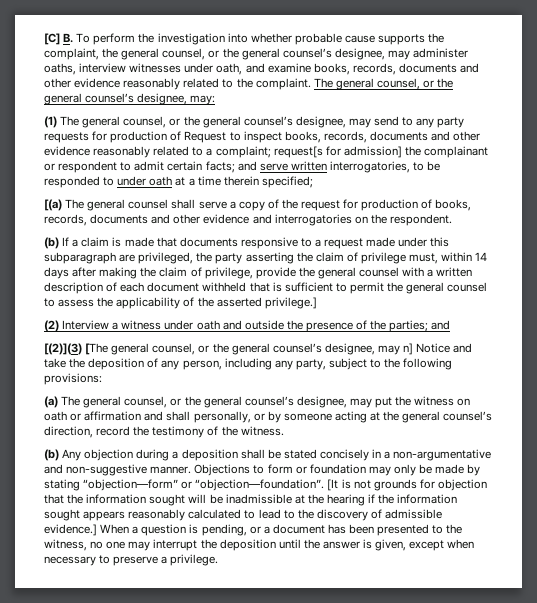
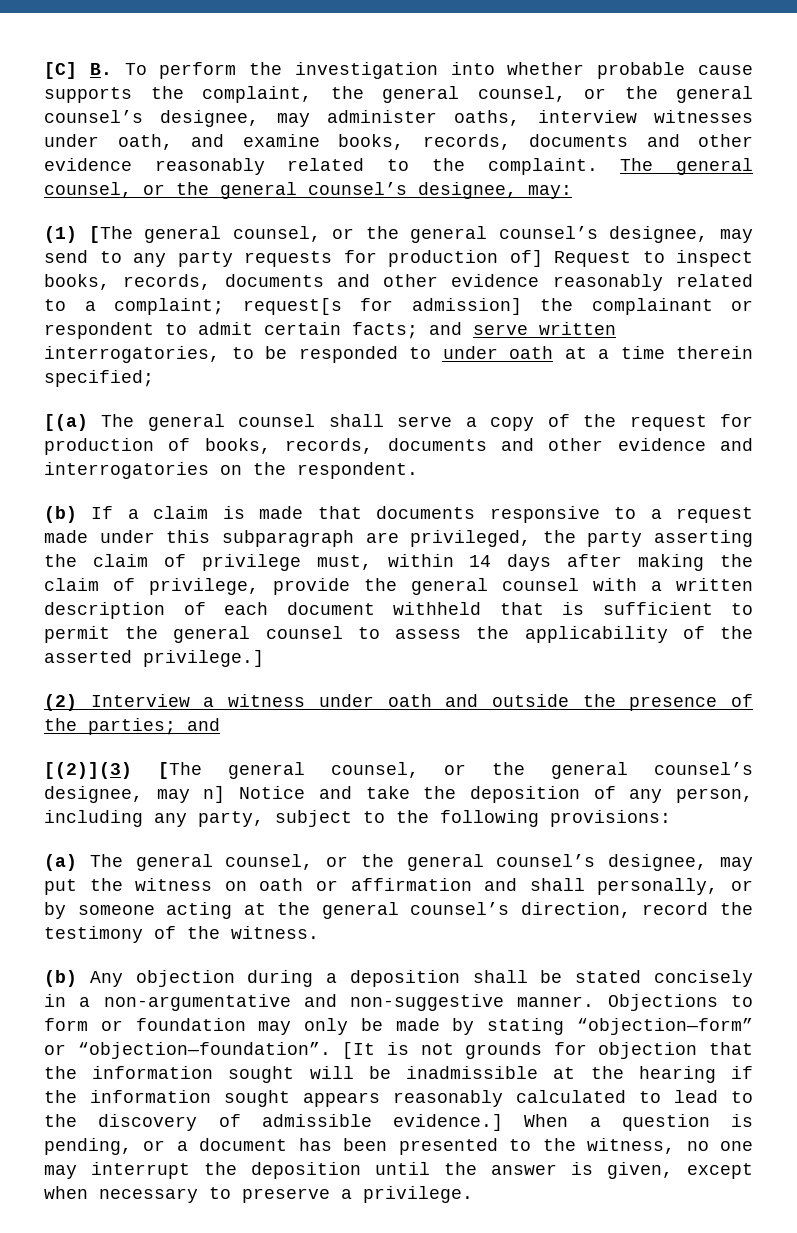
[60,116,80,126] The -> [88,226,133,243] [The
[170,131,182,141] of -> [509,250,543,267] of]

